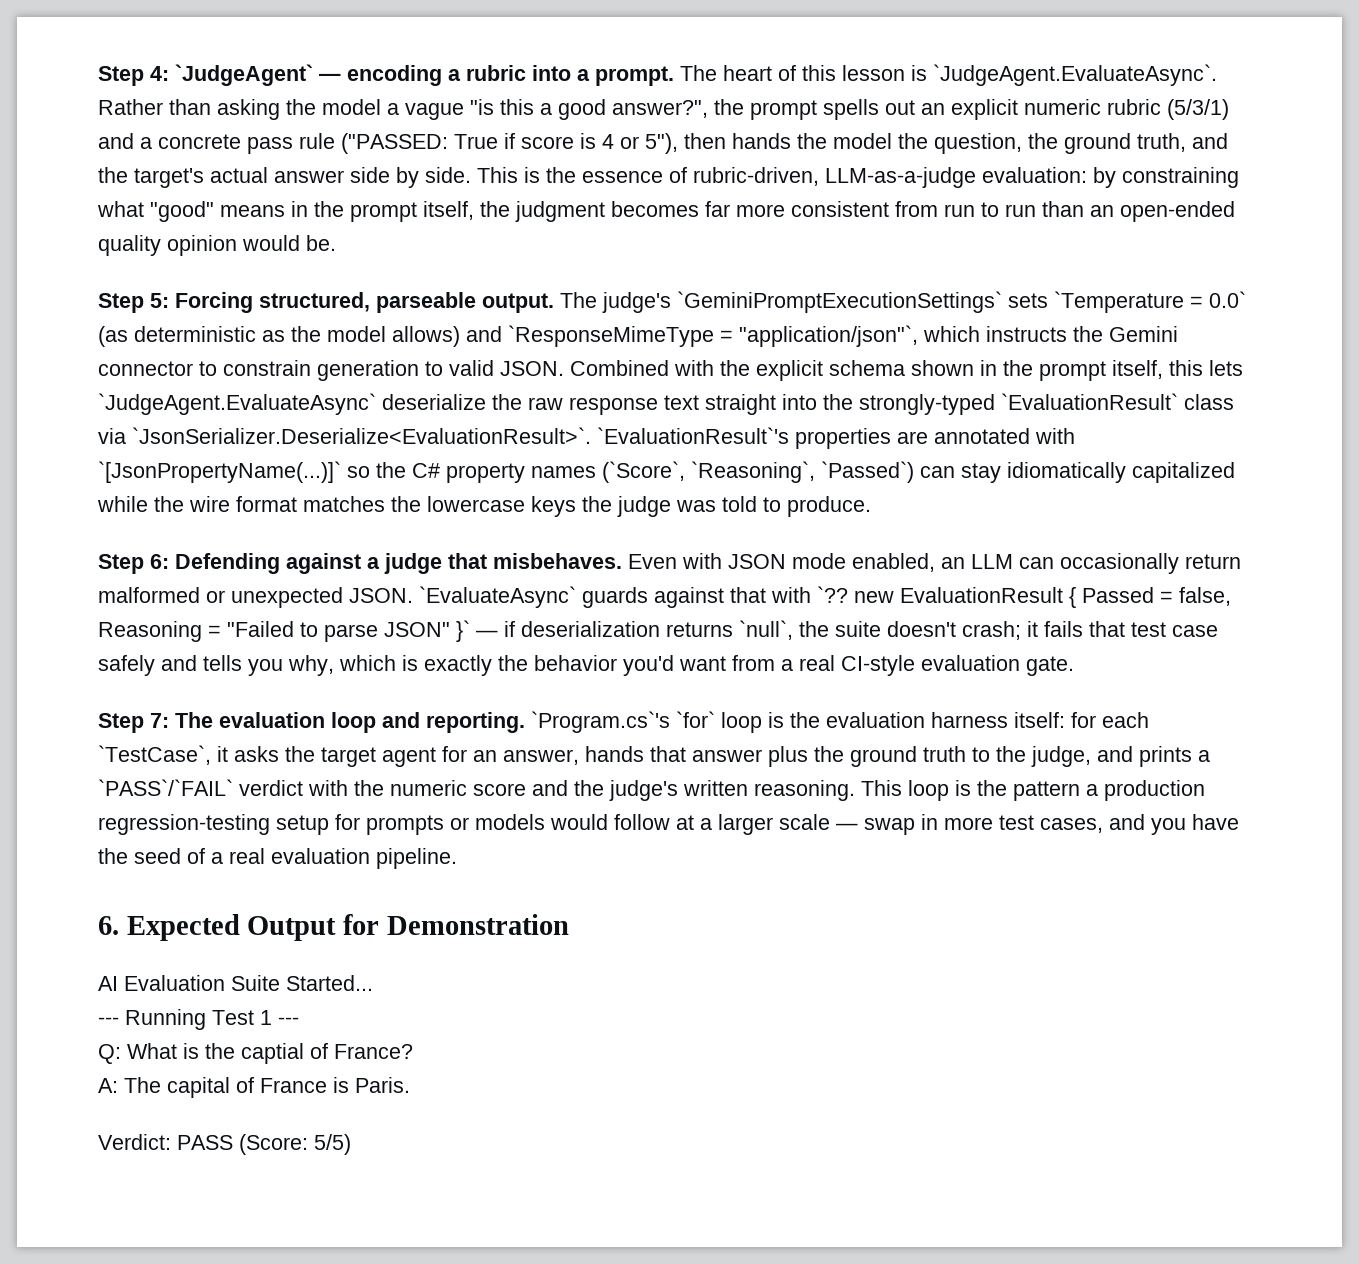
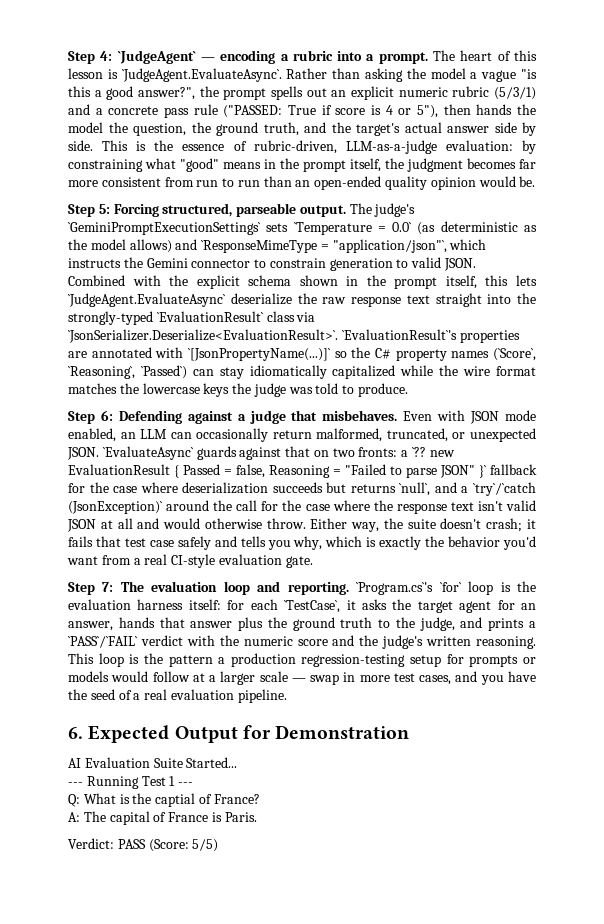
[98,587,200,603] malformed -> [316,428,448,442] malformed, truncated,
[771,587,811,603] with -> [313,447,409,457] on two fronts: a
[476,620,793,640] — if deserialization returns `null`, -> [490,464,537,475] [68,482,536,496] [68,500,536,514] [67,518,380,532] fallback for the case where deserialization succeeds but returns `null`, and a `try`/`catch (JsonException)` around the call for the case where the response text isn't valid JSON at all and would otherwise throw. Either way,

